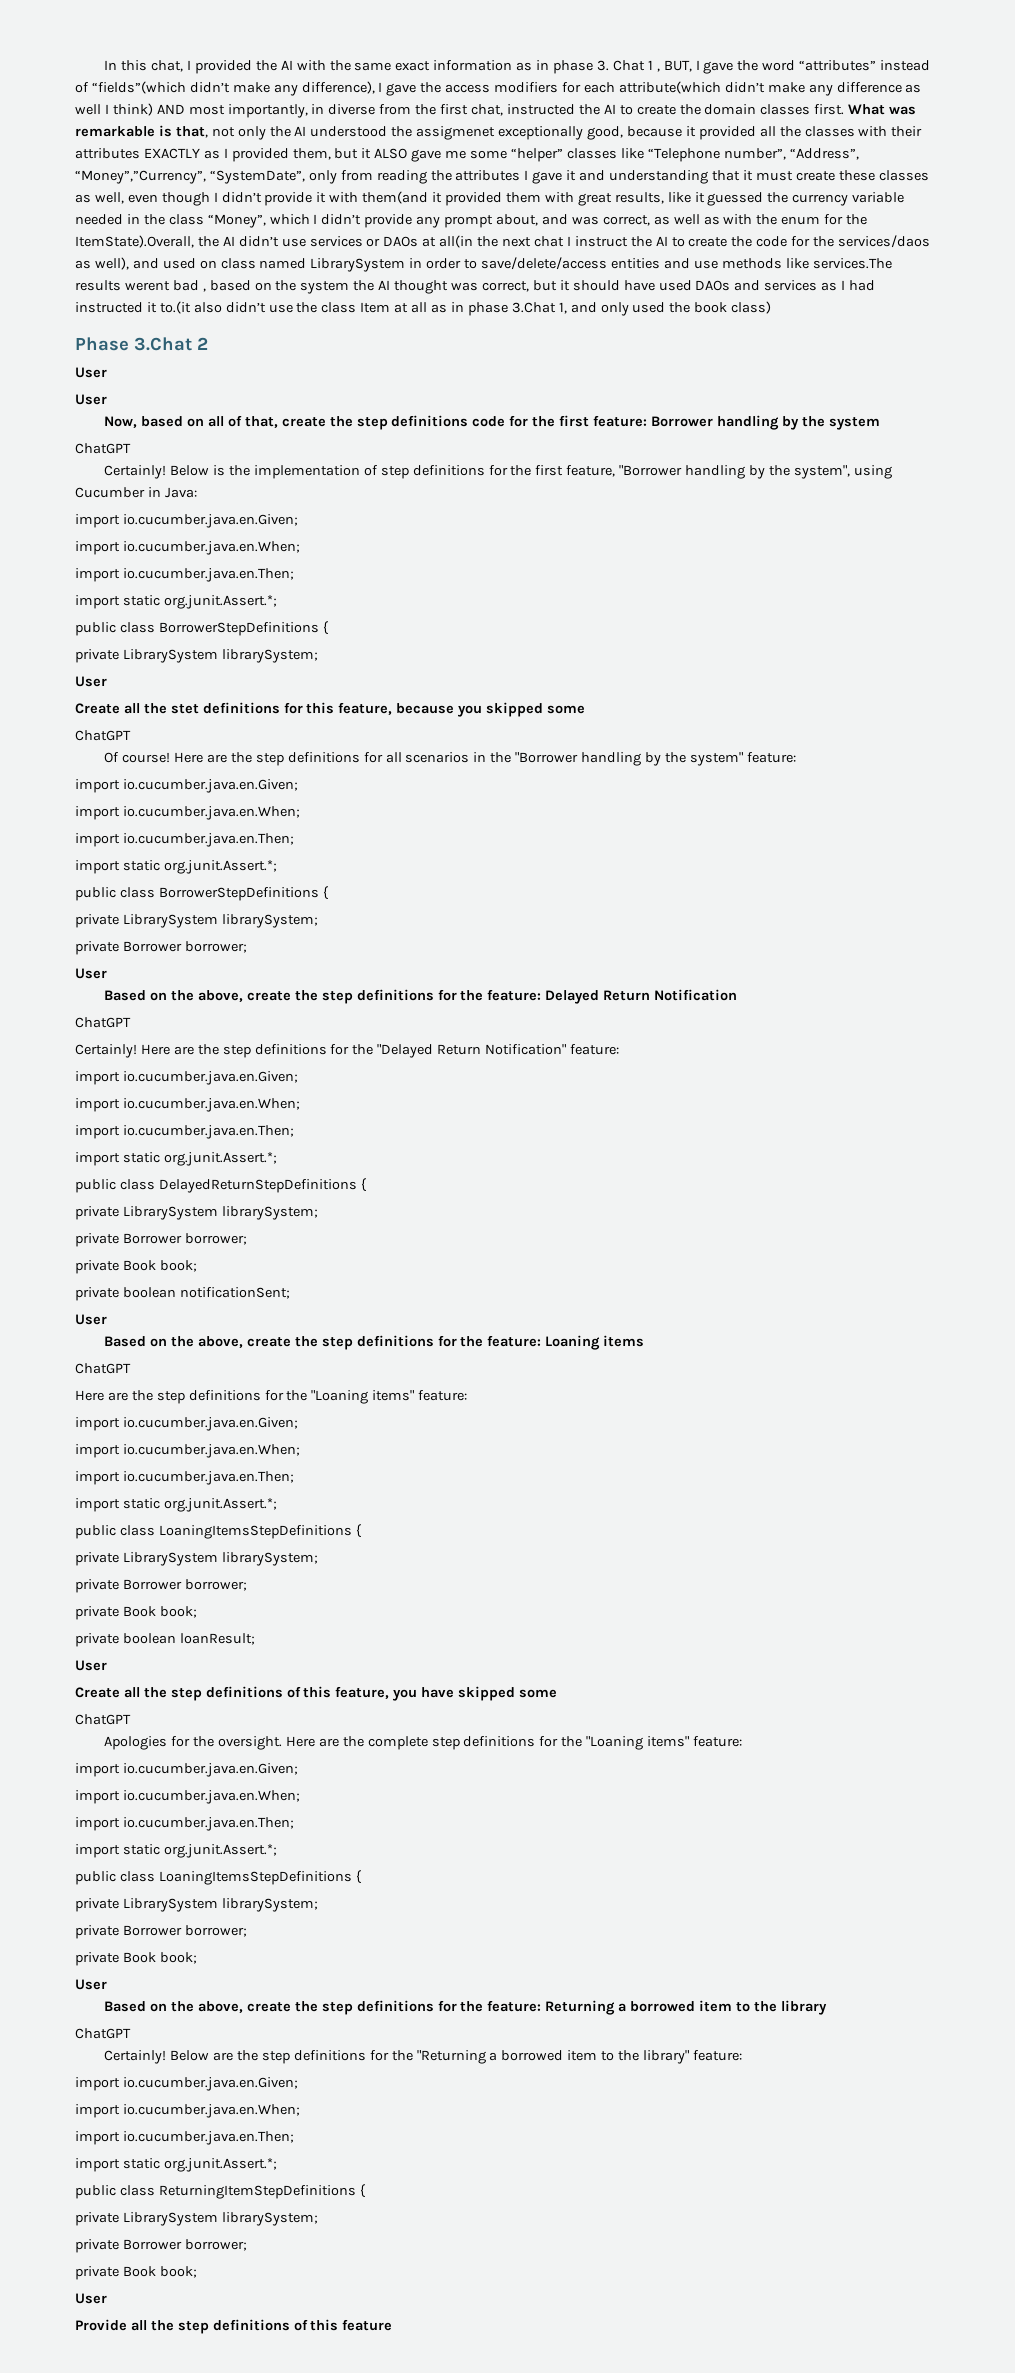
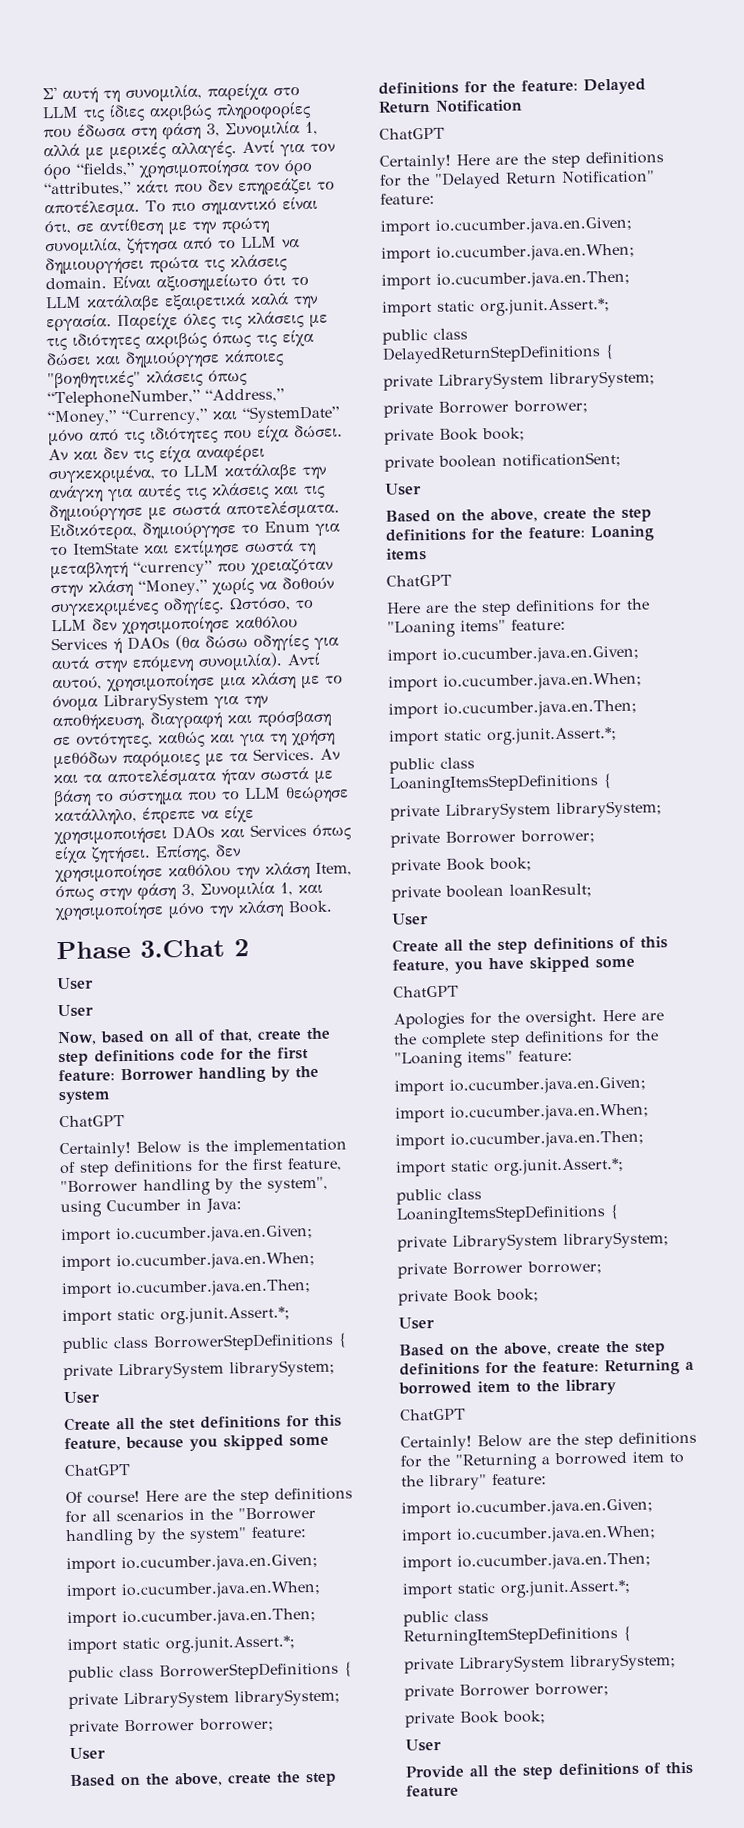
[104,60,931,74] [75,81,922,96] [75,103,917,118] [75,125,923,140] [75,148,859,162] [75,170,929,184] [75,191,905,206] [75,214,868,228] [75,235,931,248] [75,257,892,272] [75,280,876,294] [75,301,772,316] In this chat, I provided the AI with the same exact information as in phase 3. Chat 1 , BUT, I gave the word “attributes” instead of “fields”(which didn’t make any difference), I gave the access modifiers for each attribute(which didn’t make any difference as well I think) AND most importantly, in diverse from the first chat, instructed the AI to create the domain classes first. What was remarkable is that, not only the AI understood the assigmenet exceptionally good, because it provided all the classes with their attributes EXACTLY as I provided them, but it ALSO gave me some “helper” classes like “Telephone number”, “Address”, “Money”,”Currency”, “SystemDate”, only from reading the attributes I gave it and understanding that it must create these classes as well, even though I didn’t provide it with them(and it provided them with great results, like it guessed the currency variable needed in the class “Money”, which I didn’t provide any prompt about, and was correct, as well as with the enum for the ItemState).Overall, the AI didn’t use services or DAOs at all(in the next chat I instruct the AI to create the code for the services/daos as well), and used on class named LibrarySystem in order to save/delete/access entities and use methods like services.The results werent bad , based on the system the AI thought was correct, but it should have used DAOs and services as I had instructed it to.(it also didn’t use the class Item at all as in phase 3.Chat 1, and only used the book class) -> [42,83,300,103] [42,101,311,122] [43,121,318,140] [43,140,335,160] [43,159,312,180] [44,177,335,197] [44,196,318,218] [44,217,269,236] [45,236,300,256] [45,254,287,275] [45,273,309,292] [45,292,318,312] [46,311,328,332] [46,329,314,351] [46,349,284,368] [47,369,247,389] [47,388,284,408] [47,405,340,427] [48,424,343,446] [48,444,265,463] [48,463,326,484] [49,482,325,503] [49,500,340,522] [49,520,340,541] [50,539,316,558] [50,557,333,579] [50,576,334,598] [50,597,314,617] [51,616,298,635] [51,633,339,654] [51,652,320,673] [52,672,343,692] [52,692,268,712] [52,710,331,731] [53,729,335,749] [53,747,340,769] [53,767,333,787] [53,786,349,807] [54,805,254,826] [54,824,351,845] [54,844,241,864] [55,862,352,883] [55,881,323,902] [55,900,332,921] Σ' αυτή τη συνομιλία, παρείχα στο LLM τις ίδιες ακριβώς πληροφορίες που έδωσα στη φάση 3, Συνομιλία 1, αλλά με μερικές αλλαγές. Αντί για τον όρο “fields,” χρησιμοποίησα τον όρο “attributes,” κάτι που δεν επηρεάζει το αποτέλεσμα. Το πιο σημαντικό είναι ότι, σε αντίθεση με την πρώτη συνομιλία, ζήτησα από το LLM να δημιουργήσει πρώτα τις κλάσεις domain. Είναι αξιοσημείωτο ότι το LLM κατάλαβε εξαιρετικά καλά την εργασία. Παρείχε όλες τις κλάσεις με τις ιδιότητες ακριβώς όπως τις είχα δώσει και δημιούργησε κάποιες "βοηθητικές" κλάσεις όπως “TelephoneNumber,” “Address,” “Money,” “Currency,” και “SystemDate” μόνο από τις ιδιότητες που είχα δώσει. Αν και δεν τις είχα αναφέρει συγκεκριμένα, το LLM κατάλαβε την ανάγκη για αυτές τις κλάσεις και τις δημιούργησε με σωστά αποτελέσματα. Ειδικότερα, δημιούργησε το Enum για το ItemState και εκτίμησε σωστά τη μεταβλητή “currency” που χρειαζόταν στην κλάση “Money,” χωρίς να δοθούν συγκεκριμένες οδηγίες. Ωστόσο, το LLM δεν χρησιμοποίησε καθόλου Services ή DAOs (θα δώσω οδηγίες για αυτά στην επόμενη συνομιλία). Αντί αυτού, χρησιμοποίησε μια κλάση με το όνομα LibrarySystem για την αποθήκευση, διαγραφή και πρόσβαση σε οντότητες, καθώς και για τη χρήση μεθόδων παρόμοιες με τα Services. Αν και τα αποτελέσματα ήταν σωστά με βάση το σύστημα που το LLM θεώρησε κατάλληλο, έπρεπε να είχε χρησιμοποιήσει DAOs και Services όπως είχα ζητήσει. Επίσης, δεν χρησιμοποίησε καθόλου την κλάση Item, όπως στην φάση 3, Συνομιλία 1, και χρησιμοποίησε μόνο την κλάση Book.

